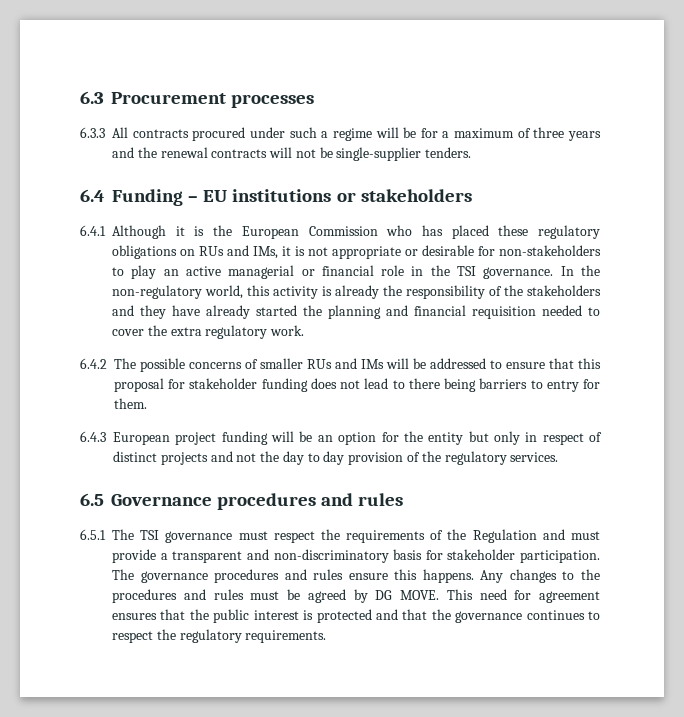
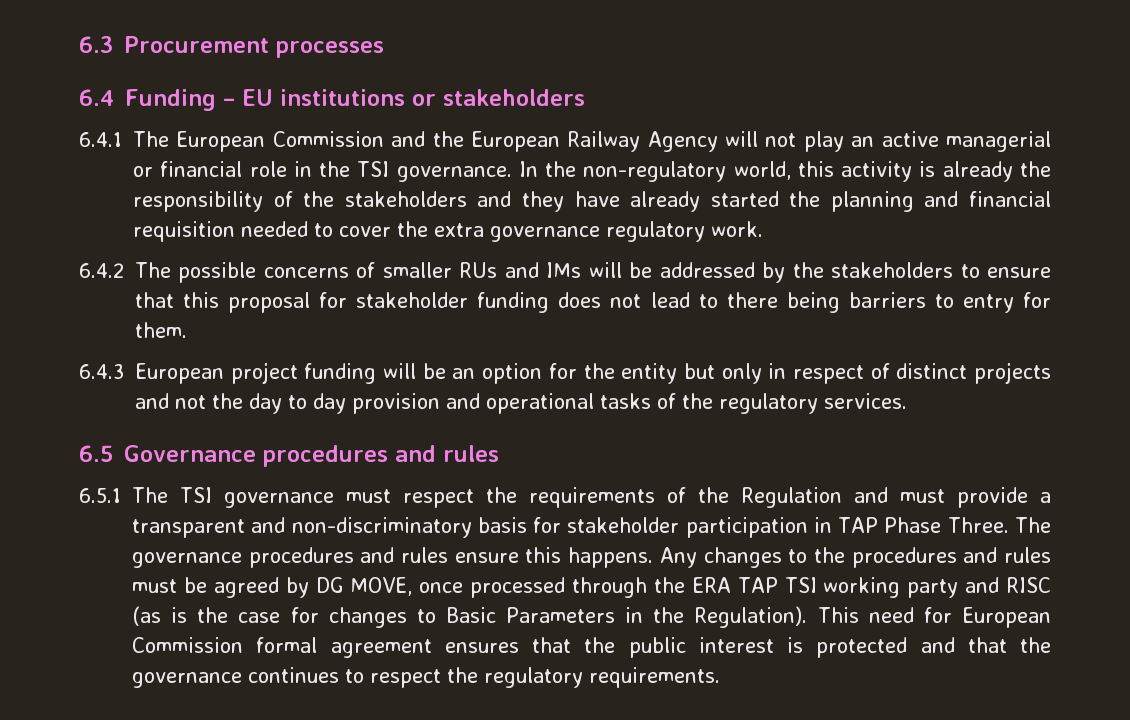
[80,127,602,141] [112,147,472,161] // 6.3.3 All contracts procured under such a regime will be for a maximum of three years and the renewal contracts will not be single-supplier tenders. -> (384, 49) none
[112,225,600,239] [112,245,601,259] [112,267,124,276] Although it is the European Commission who has placed these regulatory obligations on RUs and IMs, it is not appropriate or desirable for non-stakeholders to -> [133,131,797,152] The European Commission and the European Railway Agency will not
(202, 331) none -> [490,226,600,242] governance
(486, 363) none -> [762,262,954,283] by the stakeholders
(404, 458) none -> [446,393,651,414] and operational tasks
[520,550,600,563] participation. -> [685,517,1009,538] participation in TAP Phase Three.
[400,589,532,600] MOVE. This need for -> [350,577,1051,598] [132,606,1051,628] [132,637,318,653] MOVE, once processed through the ERA TAP TSI working party and RISC (as is the case for changes to Basic Parameters in the Regulation). This need for European Commission formal

